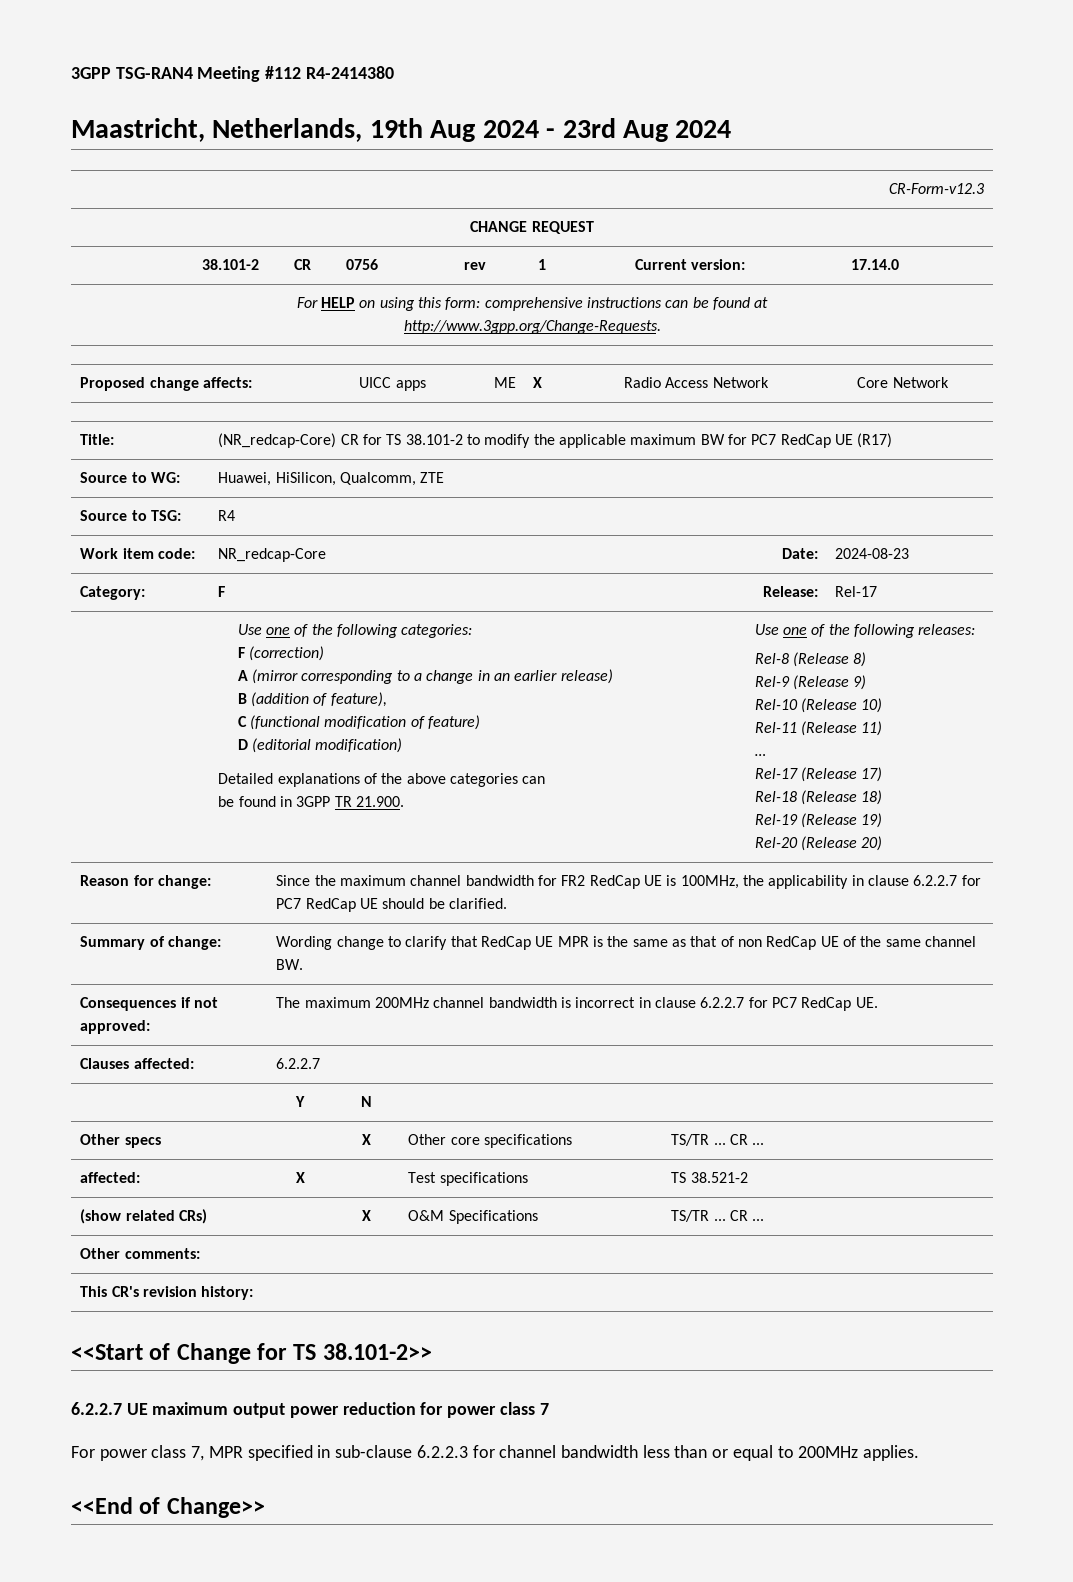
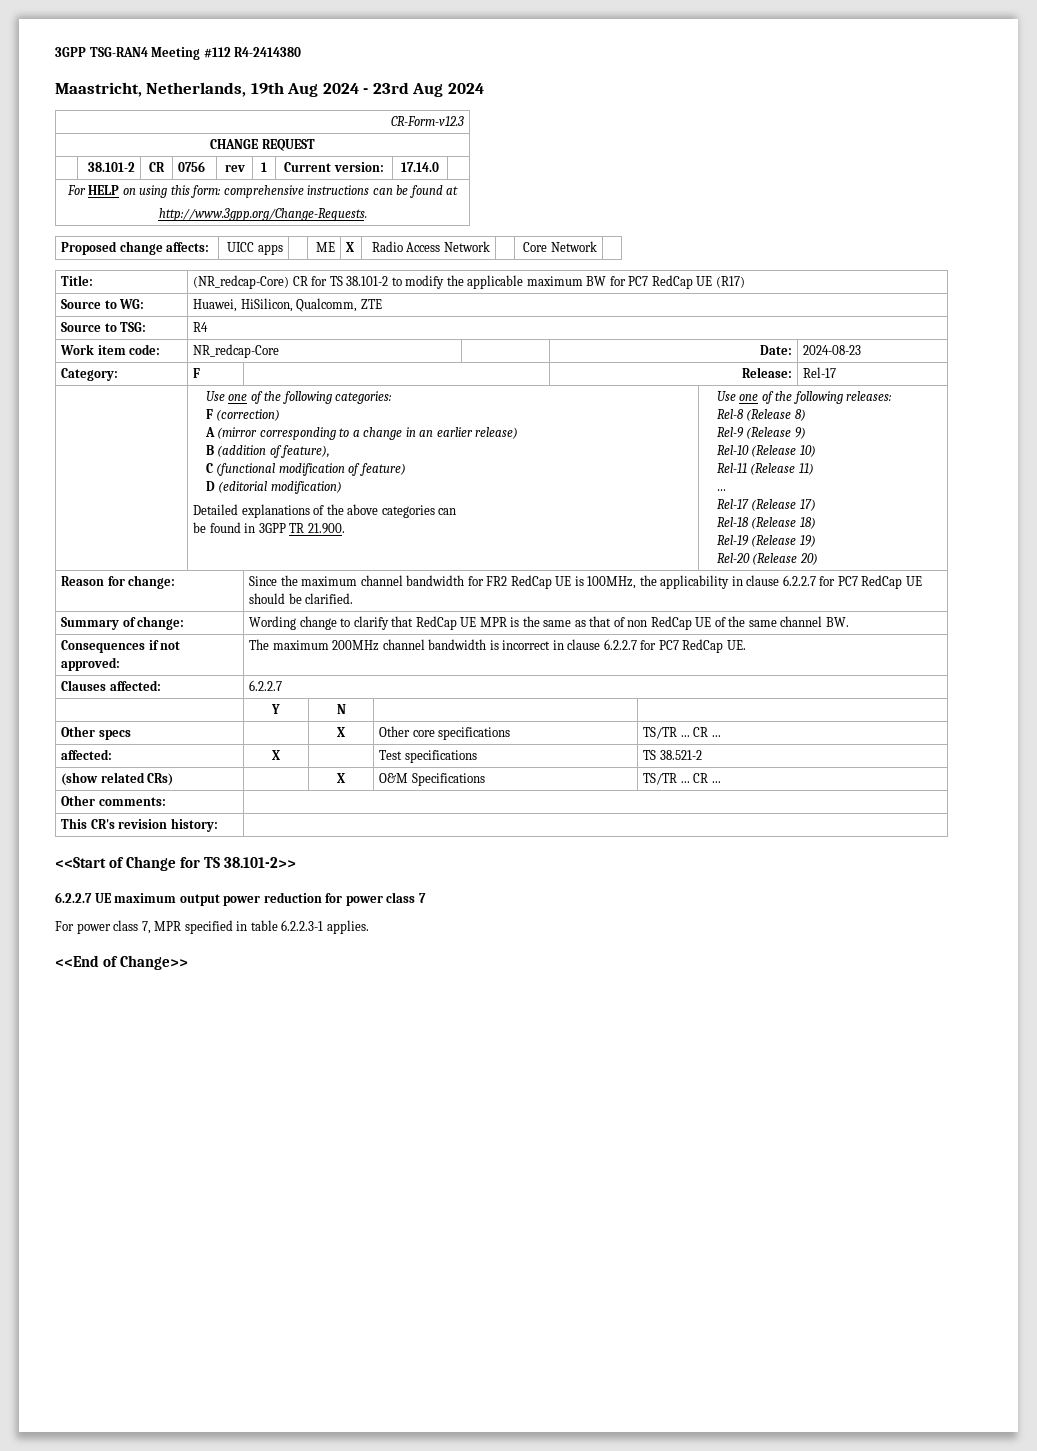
[335,1445,859,1461] sub-clause 6.2.2.3 for channel bandwidth less than or equal to 200MHz -> [250,920,324,931] table 6.2.2.3-1

